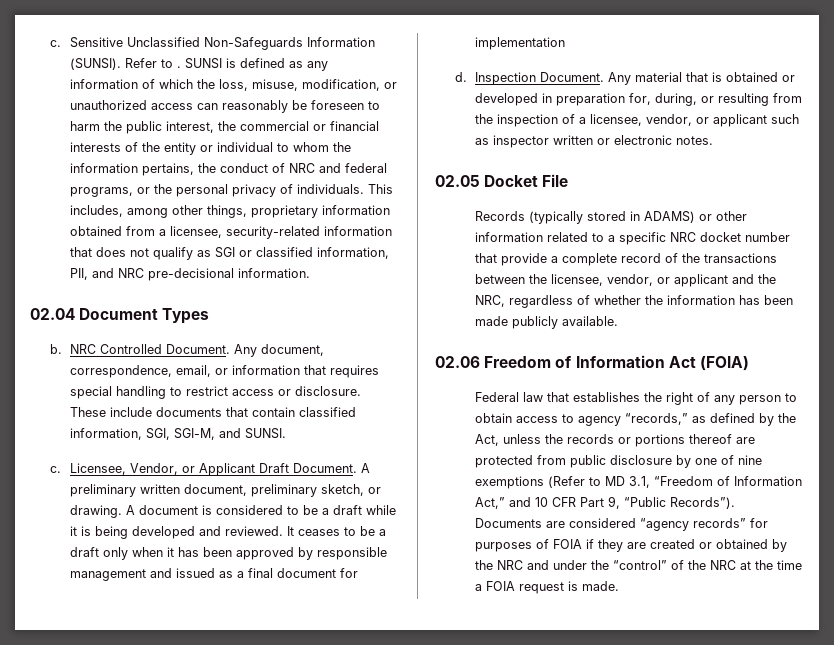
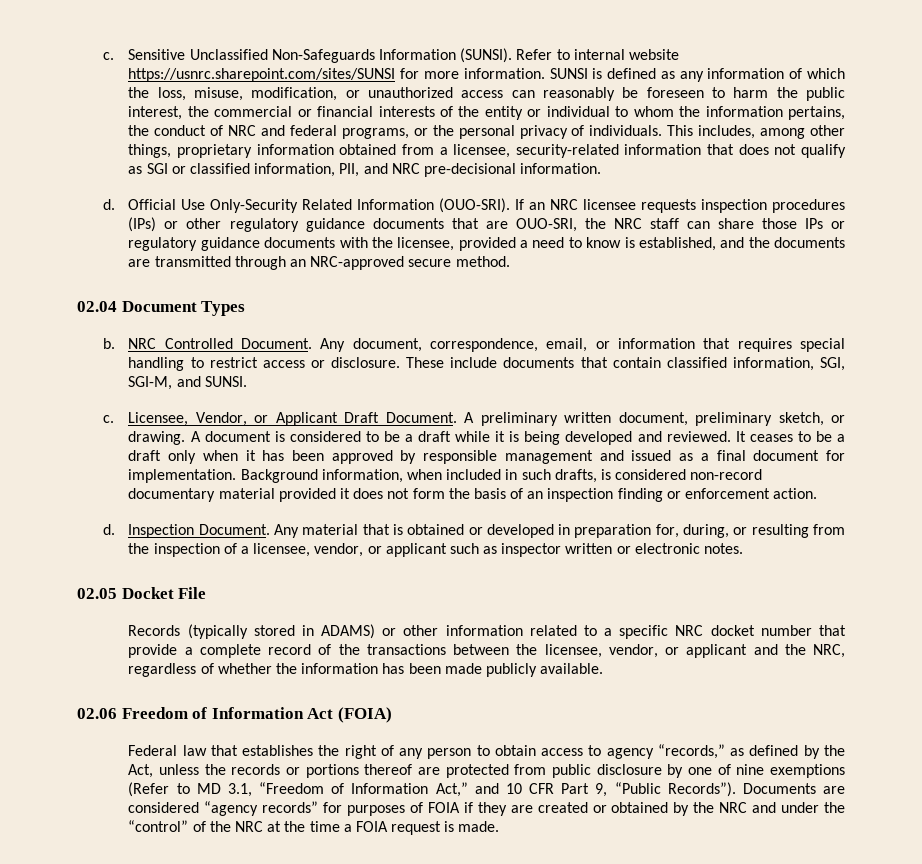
[176,66,181,68] . -> [573,49,679,60] [128,68,545,82] internal website https://usnrc.sharepoint.com/sites/SUNSI for more information.
(310, 273) none -> [102,198,845,213] [128,217,845,232] [128,237,845,251] [128,256,510,270] // d. Official Use Only-Security Related Information (OUO-SRI). If an NRC licensee requests inspection procedures (IPs) or other regulatory guidance documents that are OUO-SRI, the NRC staff can share those IPs or regulatory guidance documents with the licensee, provided a need to know is established, and the documents are transmitted through an NRC-approved secure method.
[474,37,565,50] implementation -> [128,469,763,483] [128,488,818,502] implementation. Background information, when included in such drafts, is considered non-record documentary material provided it does not form the basis of an inspection finding or enforcement action.

